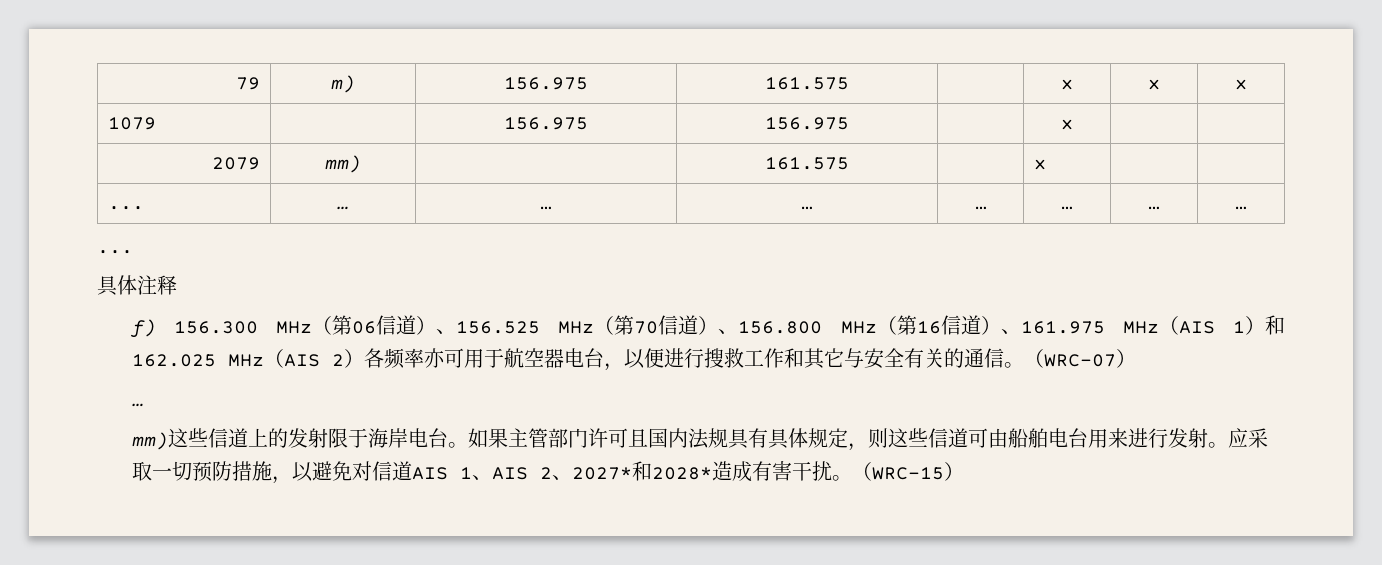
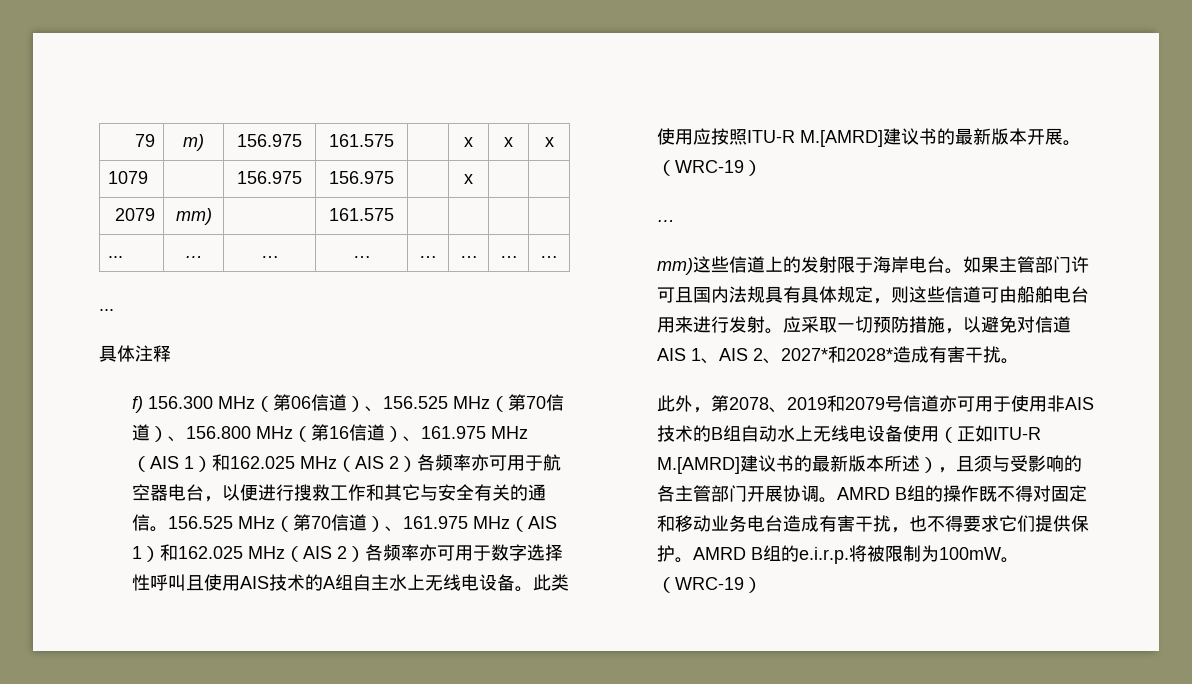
[1034,159,1047,170] x -> (394, 214) none
[1023,349,1116,368] （WRC-07 -> [167,514,557,532] [131,544,563,562] [131,574,569,592] [656,128,1081,147] [656,160,744,176] 156.525 MHz（第70信道）、161.975 MHz（AIS 1）和162.025 MHz（AIS 2）各频率亦可用于数字选择性呼叫且使用AIS技术的A组自主水上无线电设备。此类使用应按照ITU-R M.[AMRD]建议书的最新版本开展。（WRC-19
[851,462,944,481] （WRC-15 -> [656,395,1094,413] [656,425,1041,443] [656,455,1082,474] [656,485,1087,503] [656,515,1089,533] [656,545,1019,564] [656,577,744,593] // 此外，第2078、2019和2079号信道亦可用于使用非AIS技术的B组自动水上无线电设备使用（正如ITU-R M.[AMRD]建议书的最新版本所述），且须与受影响的各主管部门开展协调。AMRD B组的操作既不得对固定和移动业务电台造成有害干扰，也不得要求它们提供保护。AMRD B组的e.i.r.p.将被限制为100mW。（WRC-19

